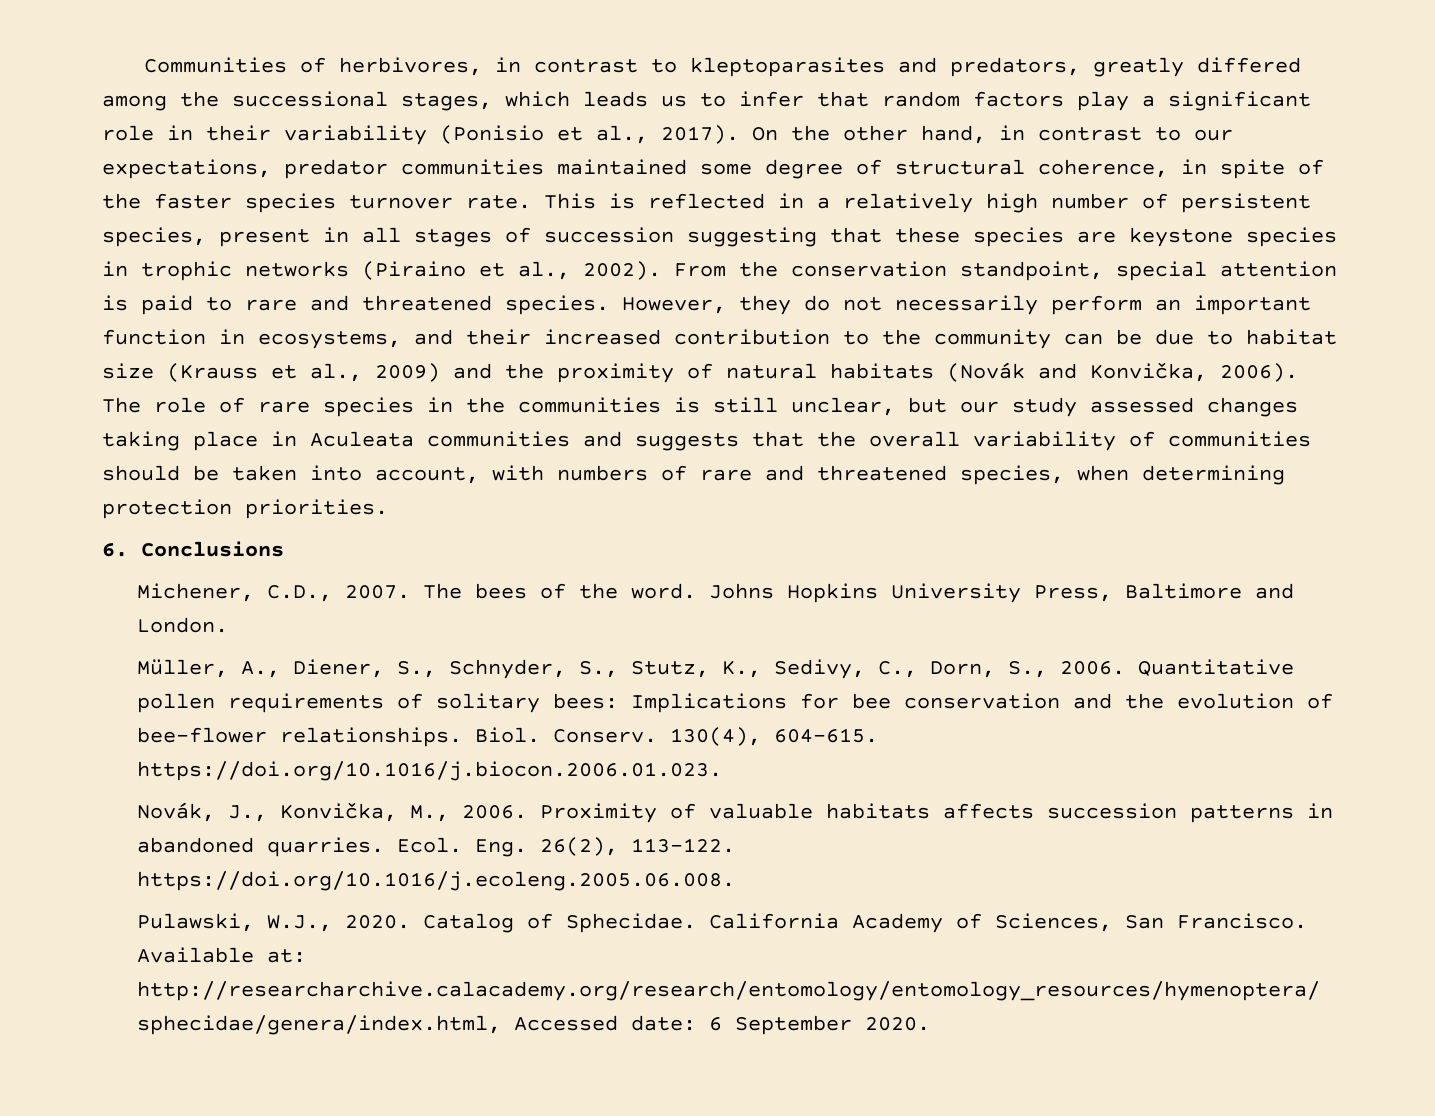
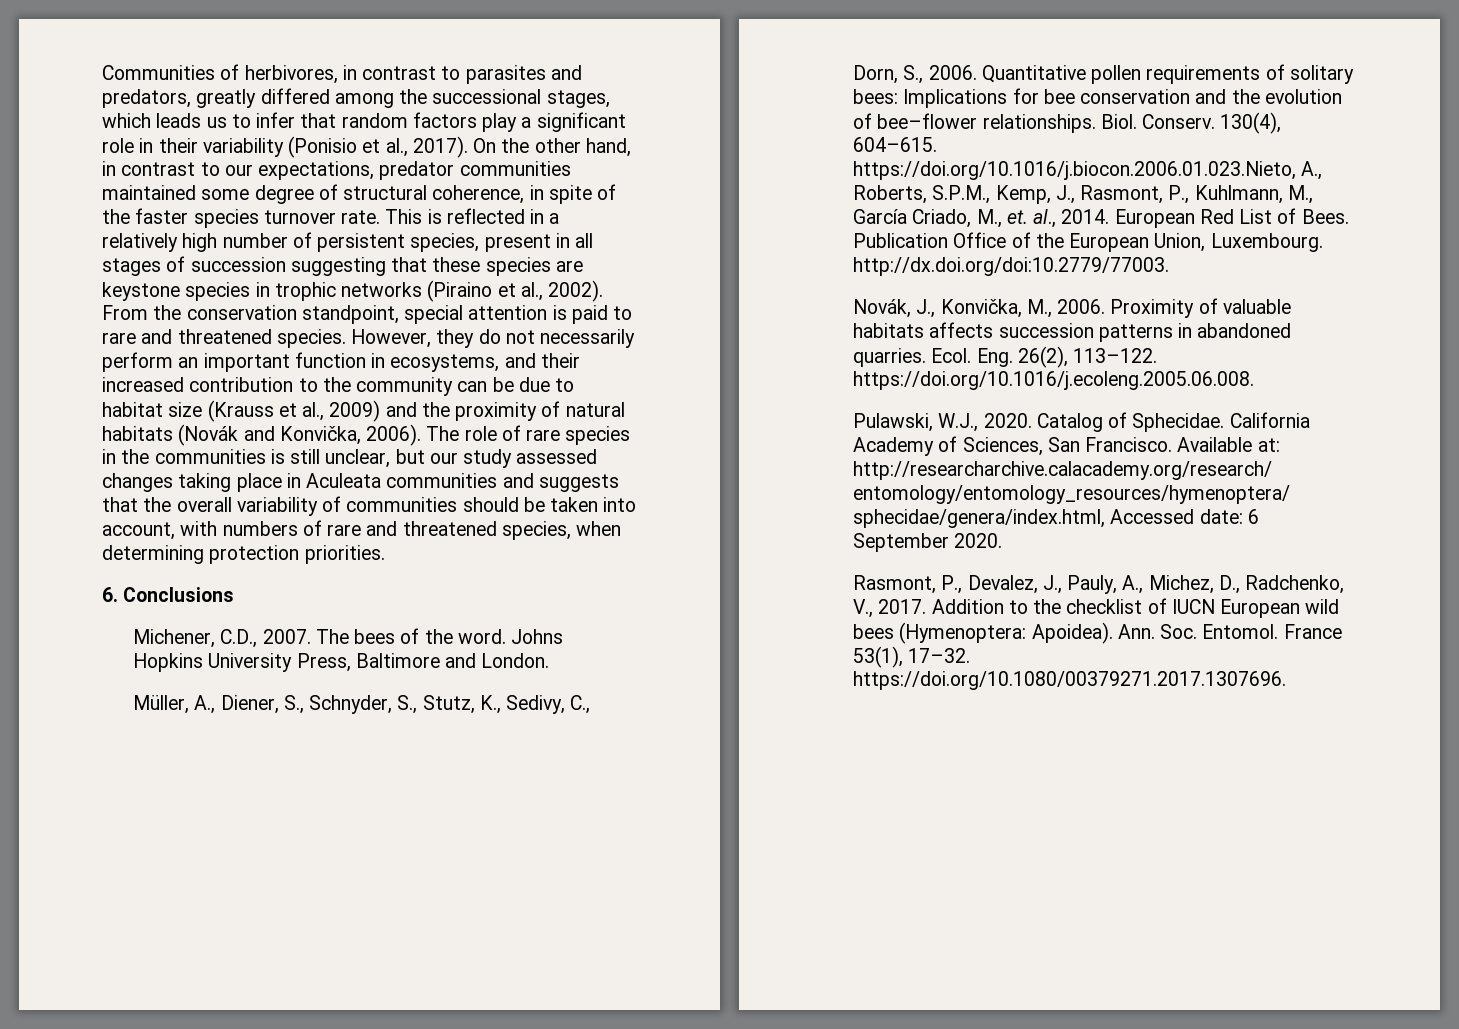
[690,57,886,77] kleptoparasites -> [465,65,546,84] parasites
[136,761,722,781] https://doi.org/10.1016/j.biocon.2006.01.023. -> [853,161,1323,180] [853,185,1313,204] [853,208,1349,228] [853,232,1323,252] [853,257,1170,276] https://doi.org/10.1016/j.biocon.2006.01.023.Nieto, A., Roberts, S.P.M., Kemp, J., Rasmont, P., Kuhlmann, M., García Criado, M., et. al., 2014. European Red List of Bees. Publication Office of the European Union, Luxembourg. http://dx.doi.org/doi:10.2779/77003.
(930, 1024) none -> [853,575,1345,594] [853,598,1340,618] [853,622,1342,644] [853,646,971,668] [853,671,1287,690] // Rasmont, P., Devalez, J., Pauly, A., Michez, D., Radchenko, V., 2017. Addition to the checklist of IUCN European wild bees (Hymenoptera: Apoidea). Ann. Soc. Entomol. France 53(1), 17–32. https://doi.org/10.1080/00379271.2017.1307696.

